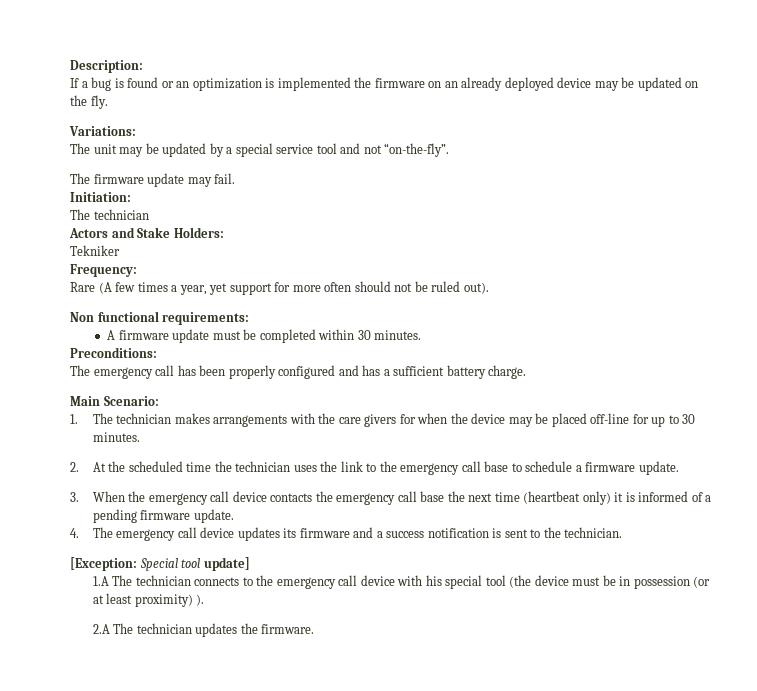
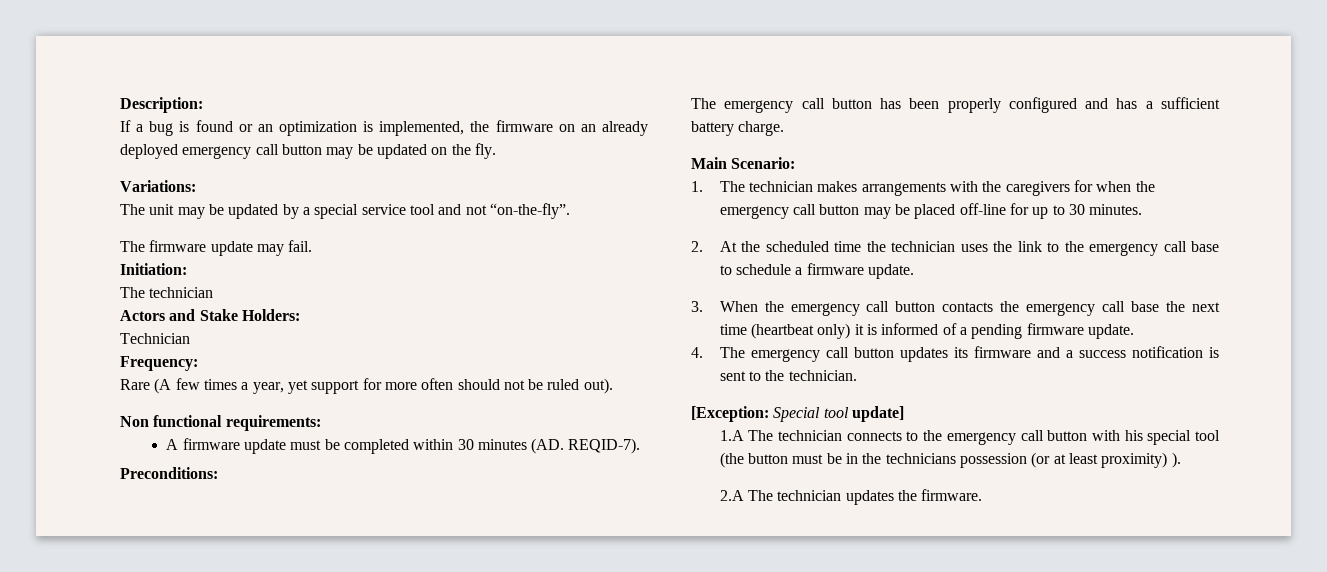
[277,77,351,91] implemented -> [379,121,465,136] implemented,
[557,77,592,88] device -> [182,144,322,159] emergency call button
[70,245,120,256] Tekniker -> [120,333,190,344] Technician
[374,330,422,340] minutes. -> [477,438,641,454] minutes (AD. REQID-7).
(175, 370) none -> [831,98,872,109] button
[338,414,397,427] care givers -> [1005,181,1070,196] caregivers
[471,413,506,424] device -> [719,204,860,219] emergency call button
[232,491,267,502] device -> [895,301,936,312] button
[200,527,235,538] device -> [853,347,894,358] button
[360,575,395,586] device -> [1047,430,1088,441] button
[534,575,569,586] device -> [747,453,788,464] button
(631, 581) none -> [862,453,956,464] the technicians

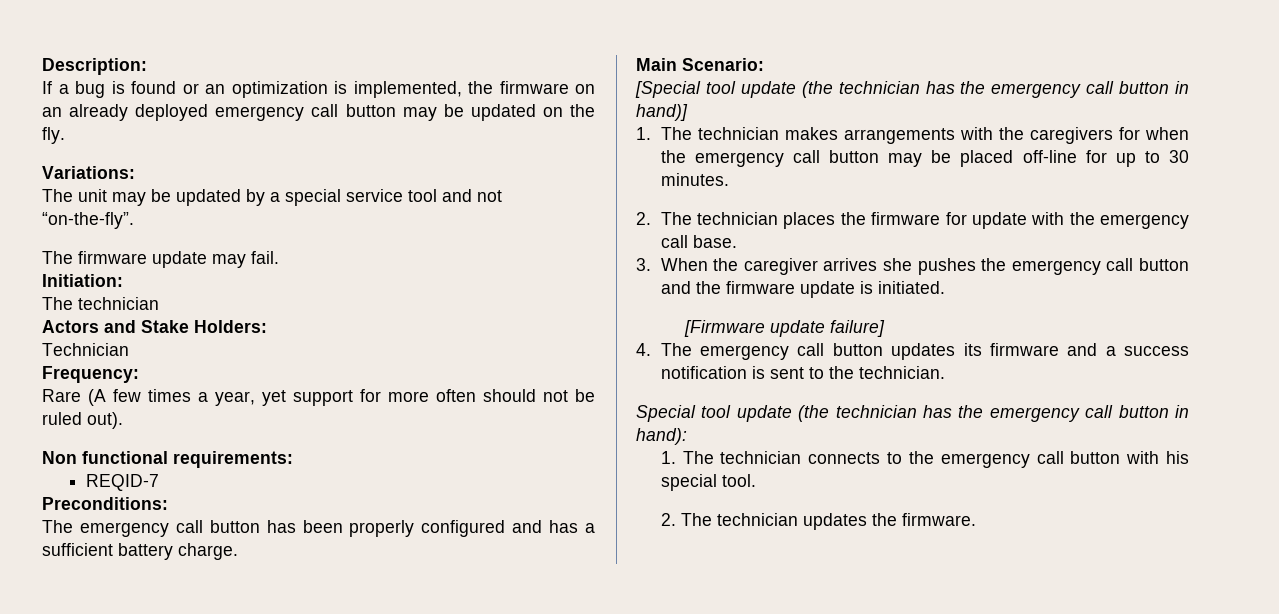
[166,438,641,454] A firmware update must be completed within 30 minutes (AD. REQID-7). -> [85,474,159,491] REQID-7
(796, 163) none -> [635,81,1189,98] [636,104,688,121] // [Special tool update (the technician has the emergency call button in hand)]
[719,241,1220,256] [719,263,914,279] [691,301,1220,316] [719,323,1134,339] At the scheduled time the technician uses the link to the emergency call base to schedule a firmware update. // 3. When the emergency call button contacts the emergency call base the next time (heartbeat only) it is informed of a pending firmware update. -> [660,212,1189,229] [660,235,737,248] [636,258,1189,275] [660,281,945,298] [684,320,886,337] The technician places the firmware for update with the emergency call base. // 3. When the caregiver arrives she pushes the emergency call button and the firmware update is initiated. // [Firmware update failure]
[691,406,769,422] [Exception: -> (945, 372) none
[851,406,904,422] [719,430,744,441] update] // 1.A -> [736,405,1189,422] [636,428,687,445] [660,451,676,464] update (the technician has the emergency call button in hand): // 1.
[1195,430,1220,441] [719,452,1181,468] [719,490,744,501] tool (the button must be in the technicians possession (or at least proximity) ). // 2.A -> [721,474,756,487] [660,513,676,526] tool. // 2.

